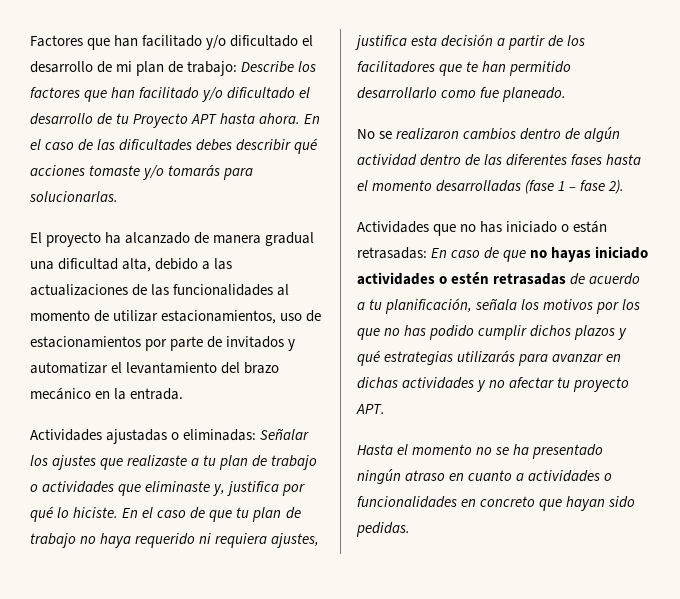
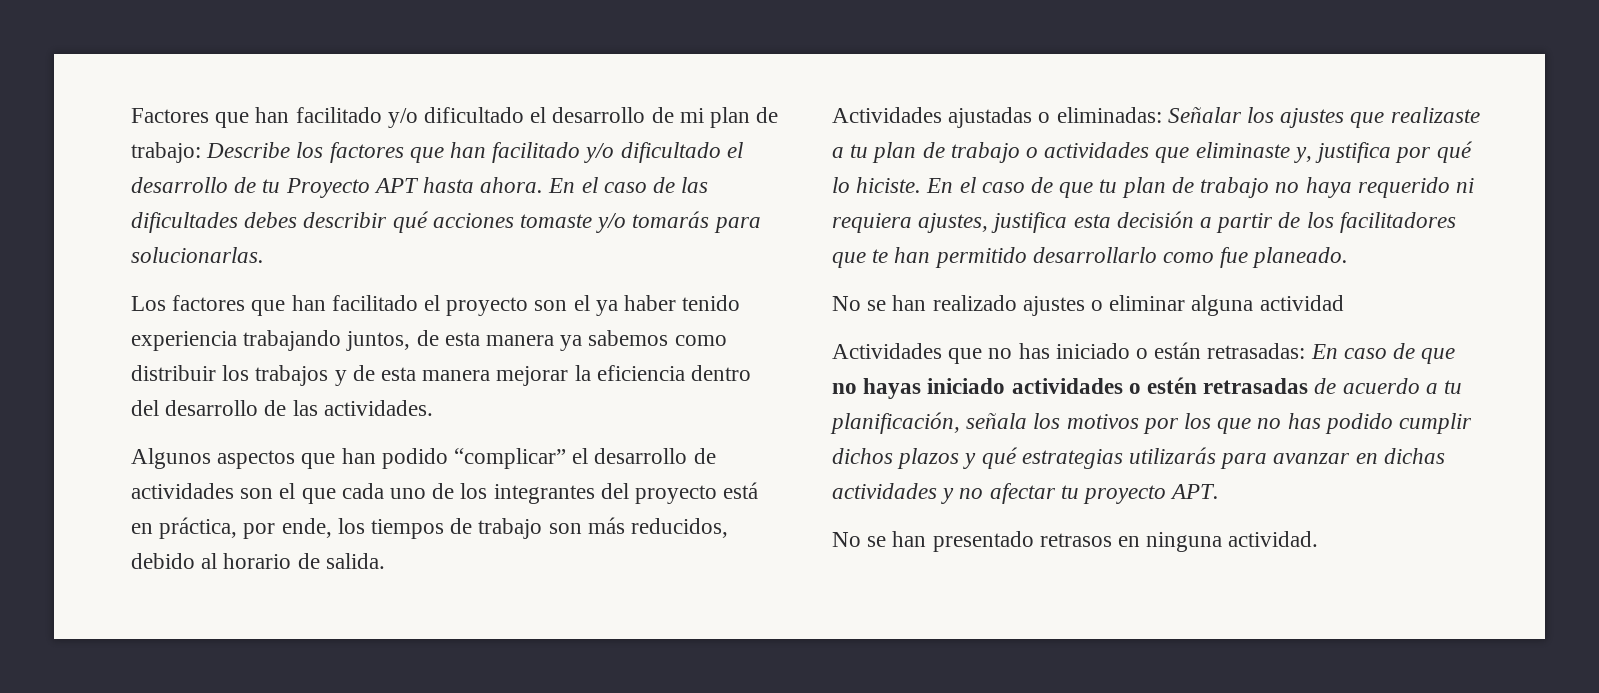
[30,232,315,247] [30,258,233,272] [30,284,290,296] [30,310,322,324] [30,336,296,351] [30,362,280,374] [30,387,184,400] El proyecto ha alcanzado de manera gradual una dificultad alta, debido a las actualizaciones de las funcionalidades al momento de utilizar estacionamientos, uso de estacionamientos por parte de invitados y automatizar el levantamiento del brazo mecánico en la entrada. -> [131,295,741,316] [131,330,727,351] [131,365,752,386] [131,400,433,416] [131,448,716,469] [131,482,759,504] [131,517,729,539] [131,553,385,569] Los factores que han facilitado el proyecto son el ya haber tenido experiencia trabajando juntos, de esta manera ya sabemos como distribuir los trabajos y de esta manera mejorar la eficiencia dentro del desarrollo de las actividades. // Algunos aspectos que han podido “complicar” el desarrollo de actividades son el que cada uno de los integrantes del proyecto está en práctica, por ende, los tiempos de trabajo son más reducidos, debido al horario de salida.
[396,127,621,142] [357,154,642,166] [357,180,625,194] realizaron cambios dentro de algún actividad dentro de las diferentes fases hasta el momento desarrolladas (fase 1 – fase 2). -> [892,295,1344,316] han realizado ajustes o eliminar alguna actividad
[357,444,604,459] [357,469,613,484] [357,496,636,511] [356,522,410,537] Hasta el momento no se ha presentado ningún atraso en cuanto a actividades o funcionalidades en concreto que hayan sido pedidas. -> [832,531,1319,552] No se han presentado retrasos en ninguna actividad.

